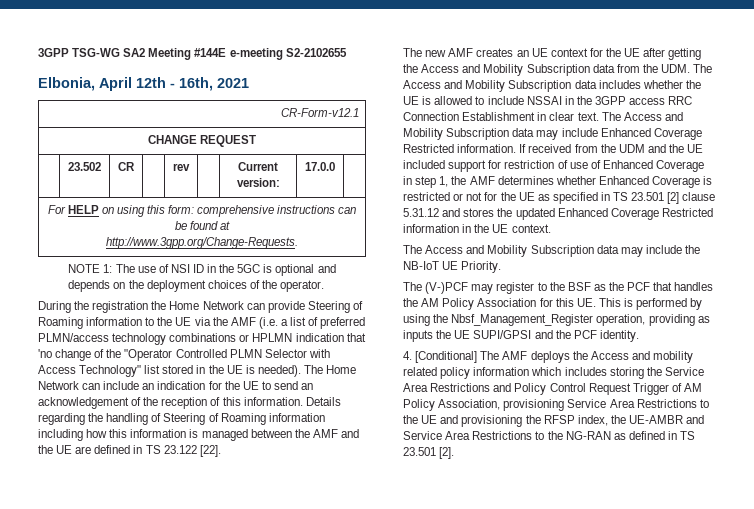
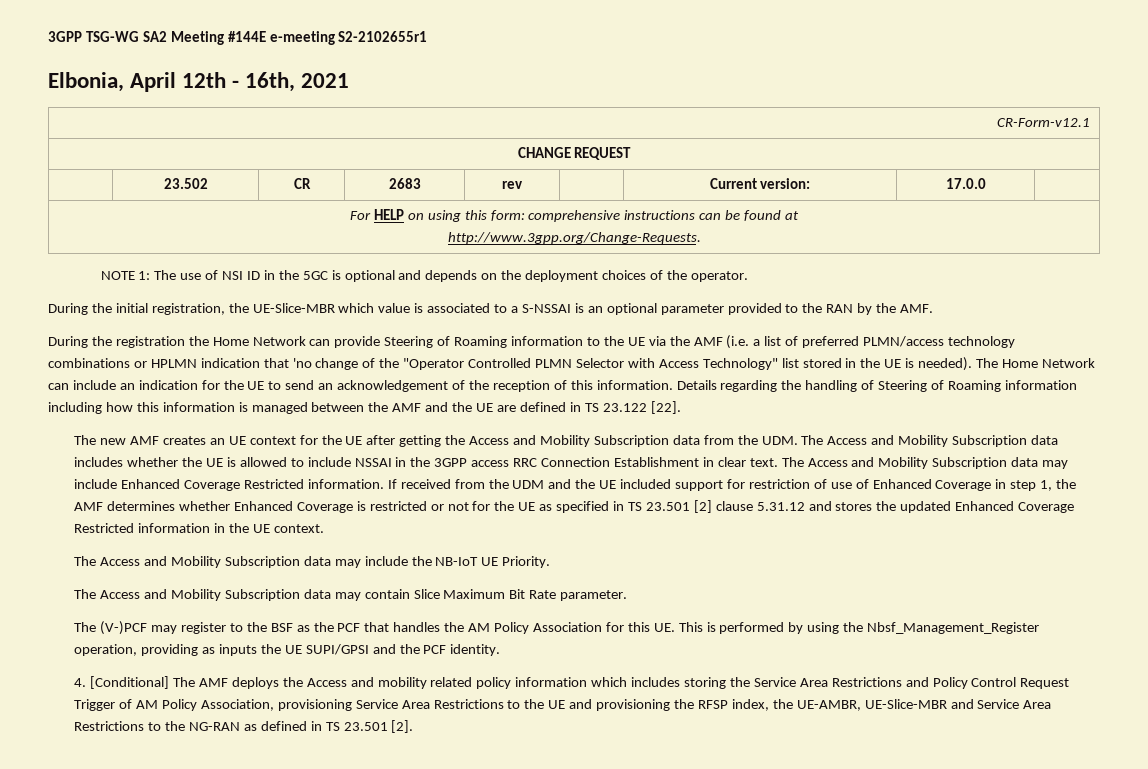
[285,48,347,57] S2-2102655 -> [338,31,428,42] S2-2102655r1
(135, 166) none -> [388,178,421,189] 2683
(325, 286) none -> [48,303,934,315] // During the initial registration, the UE-Slice-MBR which value is associated to a S-NSSAI is an optional parameter provided to the RAN by the AMF.
(502, 267) none -> [74,589,628,601] // The Access and Mobility Subscription data may contain Slice Maximum Bit Rate parameter.
[628,415,683,424] UE-AMBR -> [796,699,947,711] UE-AMBR, UE-Slice-MBR

